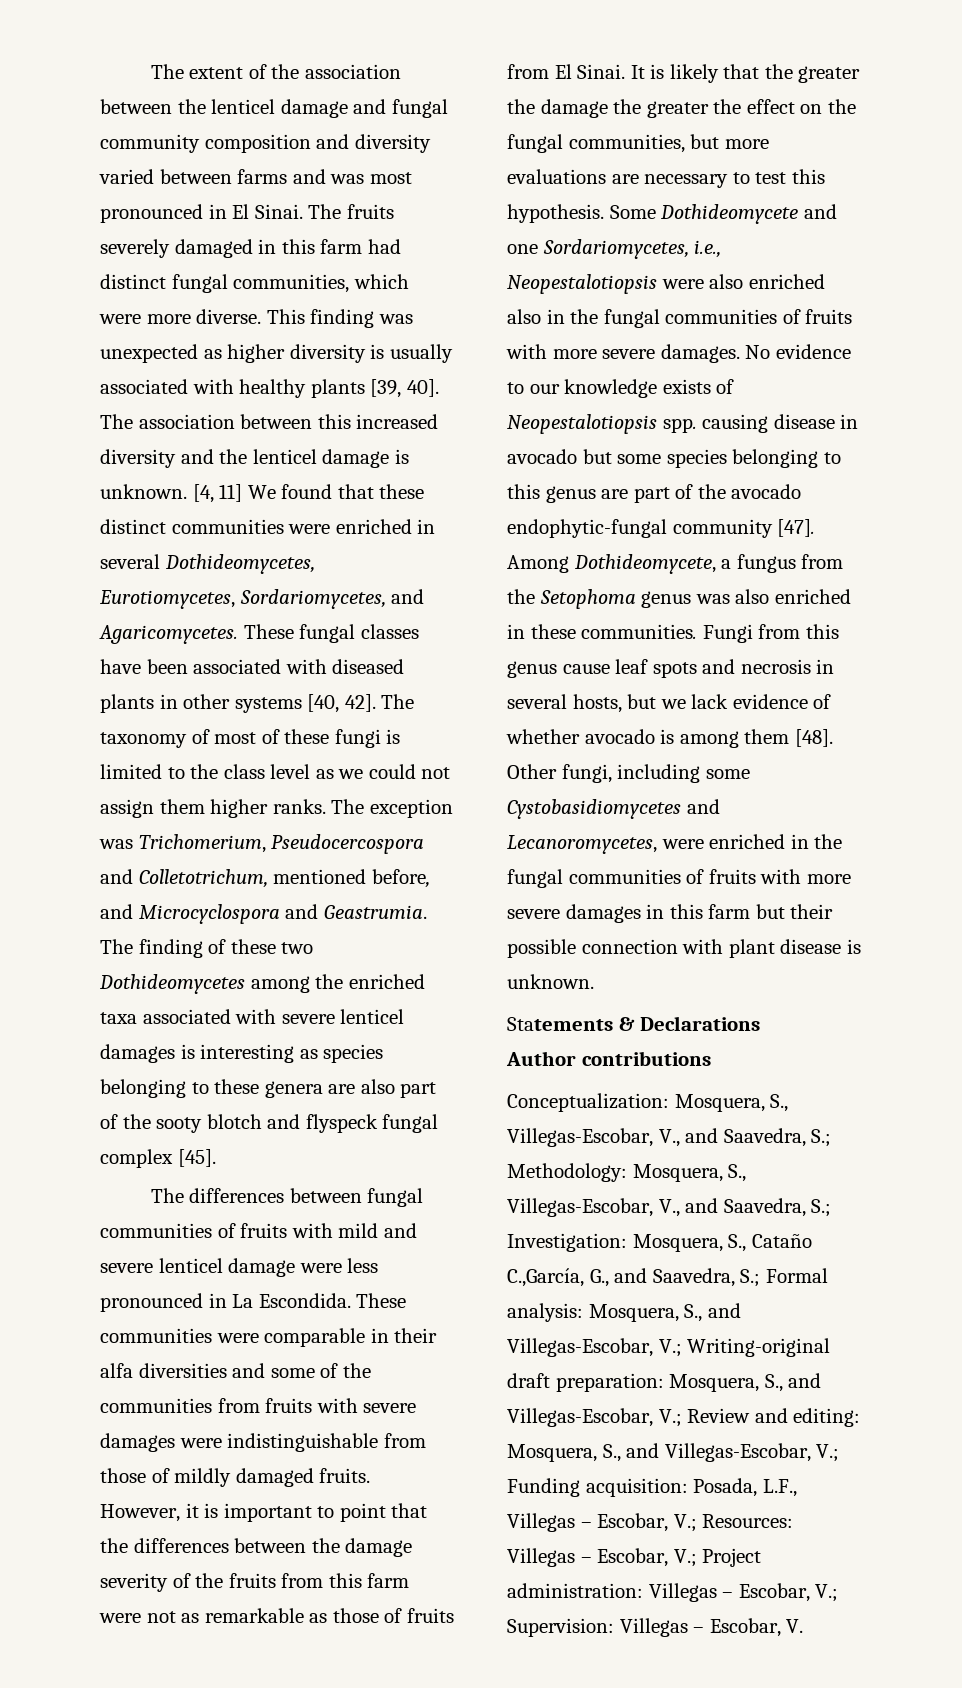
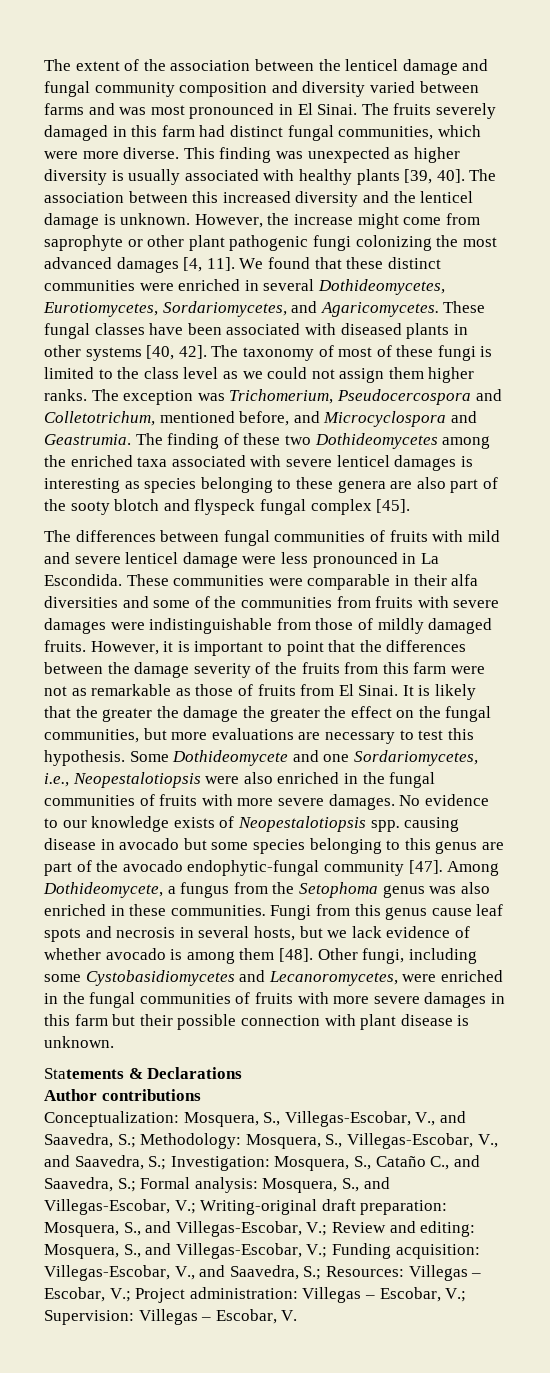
[192,484,243,503] [4, 11] -> [194,213,480,229] [44,235,497,251] [44,257,235,273] However, the increase might come from saprophyte or other plant pathogenic fungi colonizing the most advanced damages [4, 11].
[507,309,541,324] also -> (340, 778) none
[507,1268,609,1287] C.,García, G., -> [430,1156,450,1170] C.,
[693,1478,797,1497] [507,1513,697,1532] Posada, L.F., Villegas – Escobar, V.; -> [44,1265,322,1281] Villegas-Escobar, V., and Saavedra, S.;

